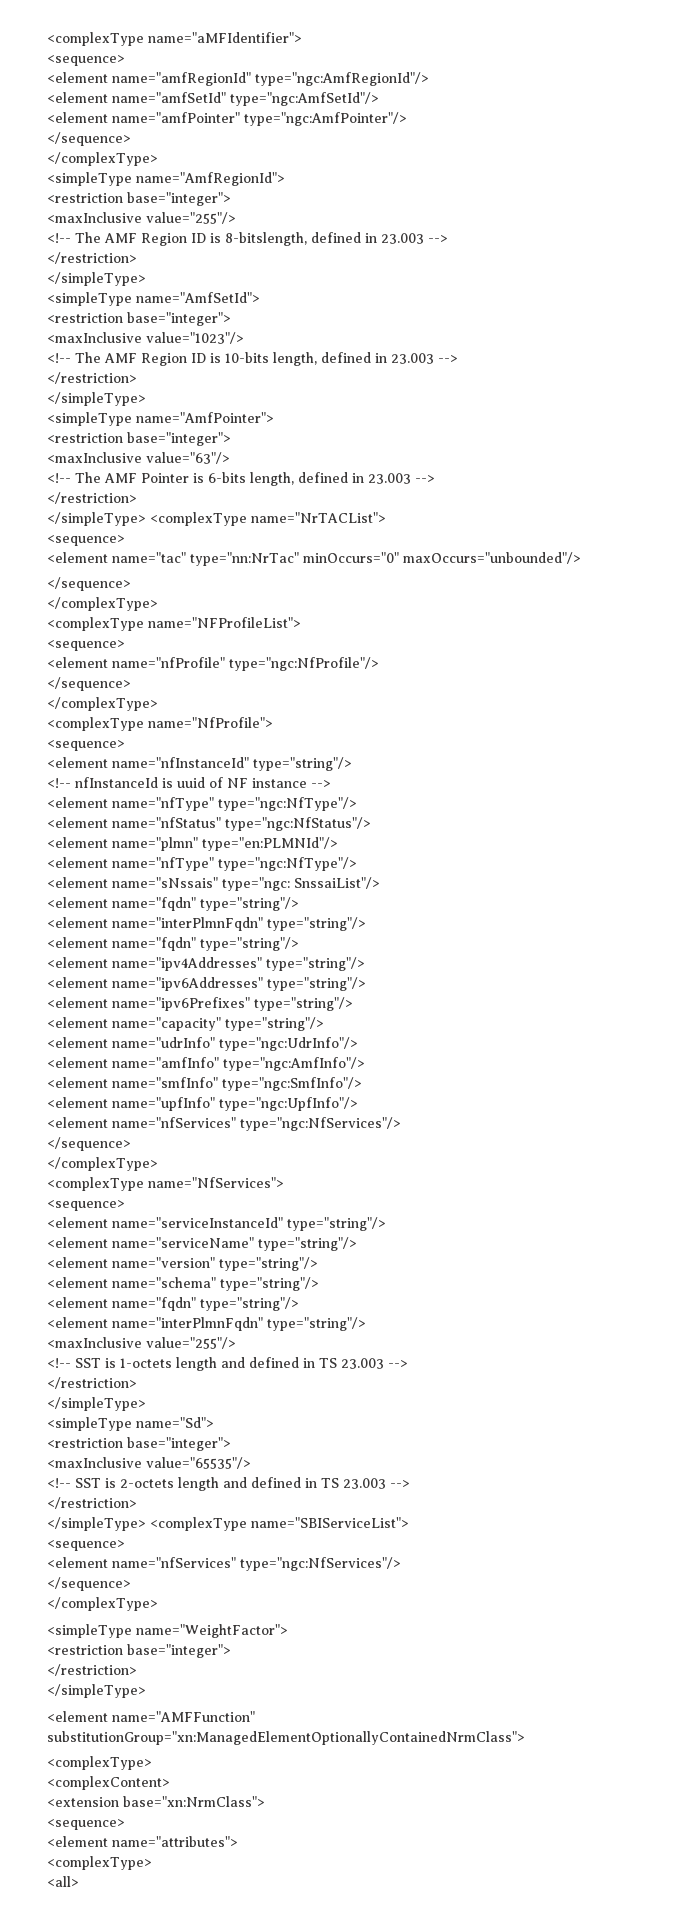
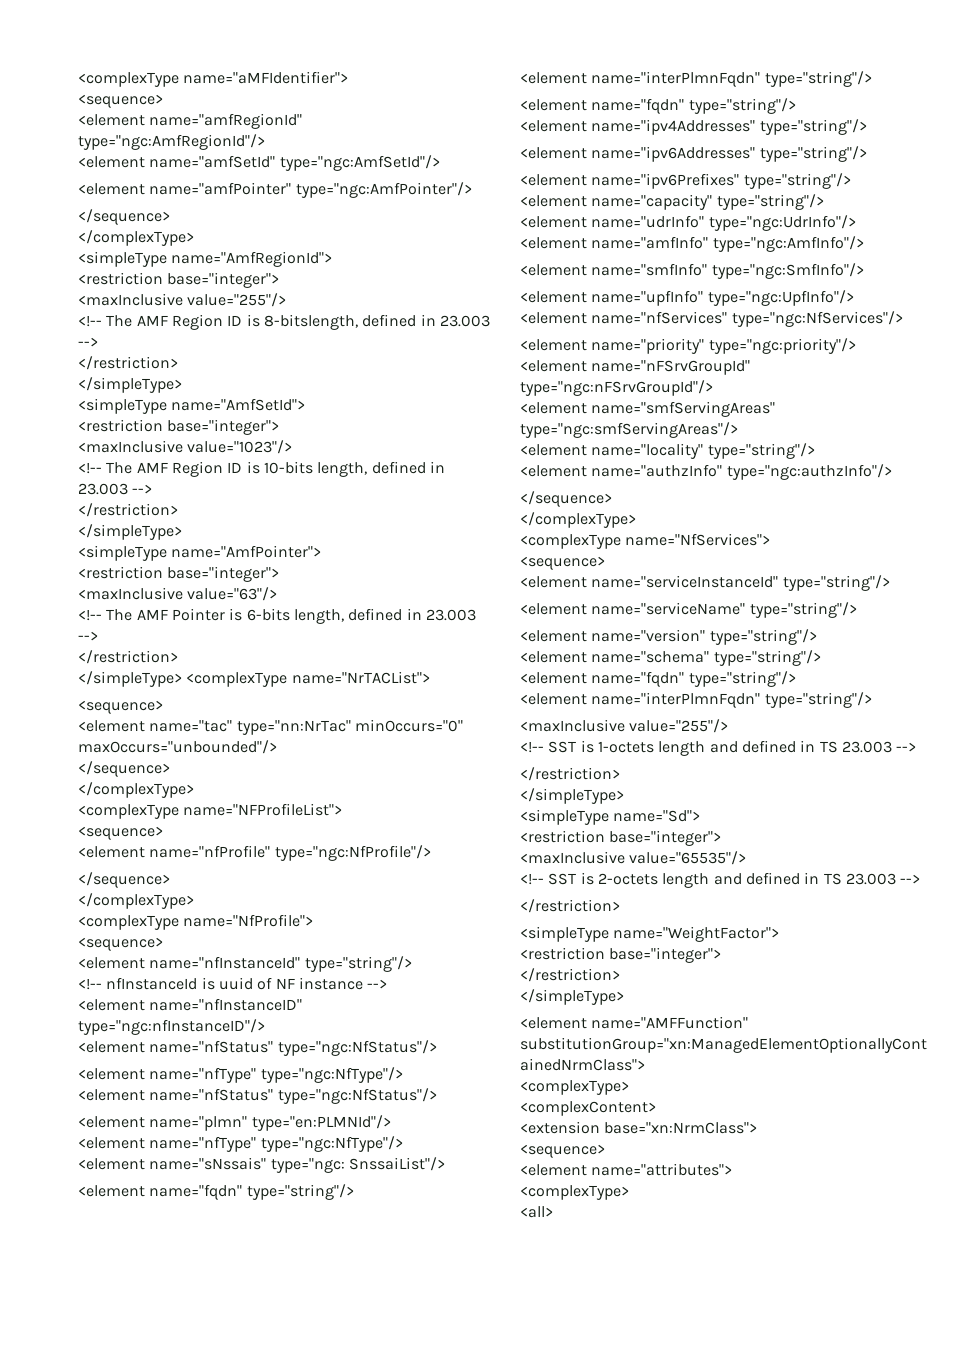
(331, 784) none -> [78,998,303,1011] [78,1019,265,1035] [78,1040,437,1056] // <element name="nfInstanceID" type="ngc:nfInstanceID"/> // <element name="nfStatus" type="ngc:NfStatus"/>
(401, 1124) none -> [520,338,856,354] [520,360,751,375] [520,380,713,396] [520,401,776,417] [520,422,738,438] [520,443,815,459] [520,464,892,480] // <element name="priority" type="ngc:priority"/> // <element name="nFSrvGroupId" type="ngc:nFSrvGroupId"/> // <element name="smfServingAreas" type="ngc:smfServingAreas"/> // <element name="locality" type="string"/> // <element name="authzInfo" type="ngc:authzInfo"/>
[47,1517,409,1531] [47,1540,125,1551] [47,1557,401,1571] [47,1577,131,1591] [47,1597,158,1611] // </simpleType> <complexType name="SBIServiceList"> // <sequence> // <element name="nfServices" type="ngc:NfServices"/> // </sequence> // </complexType> -> (620, 906) none

